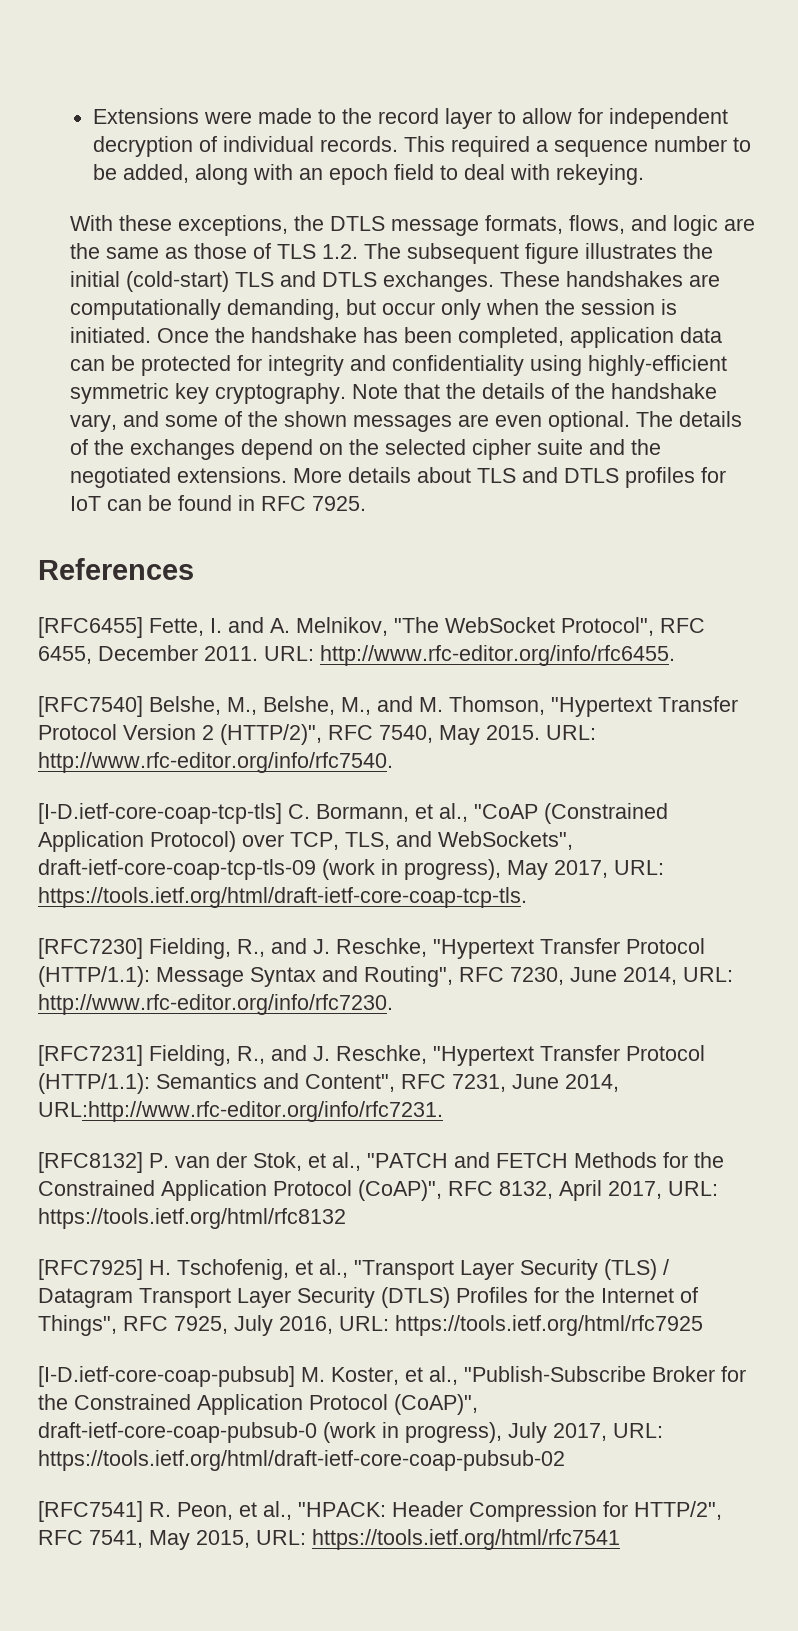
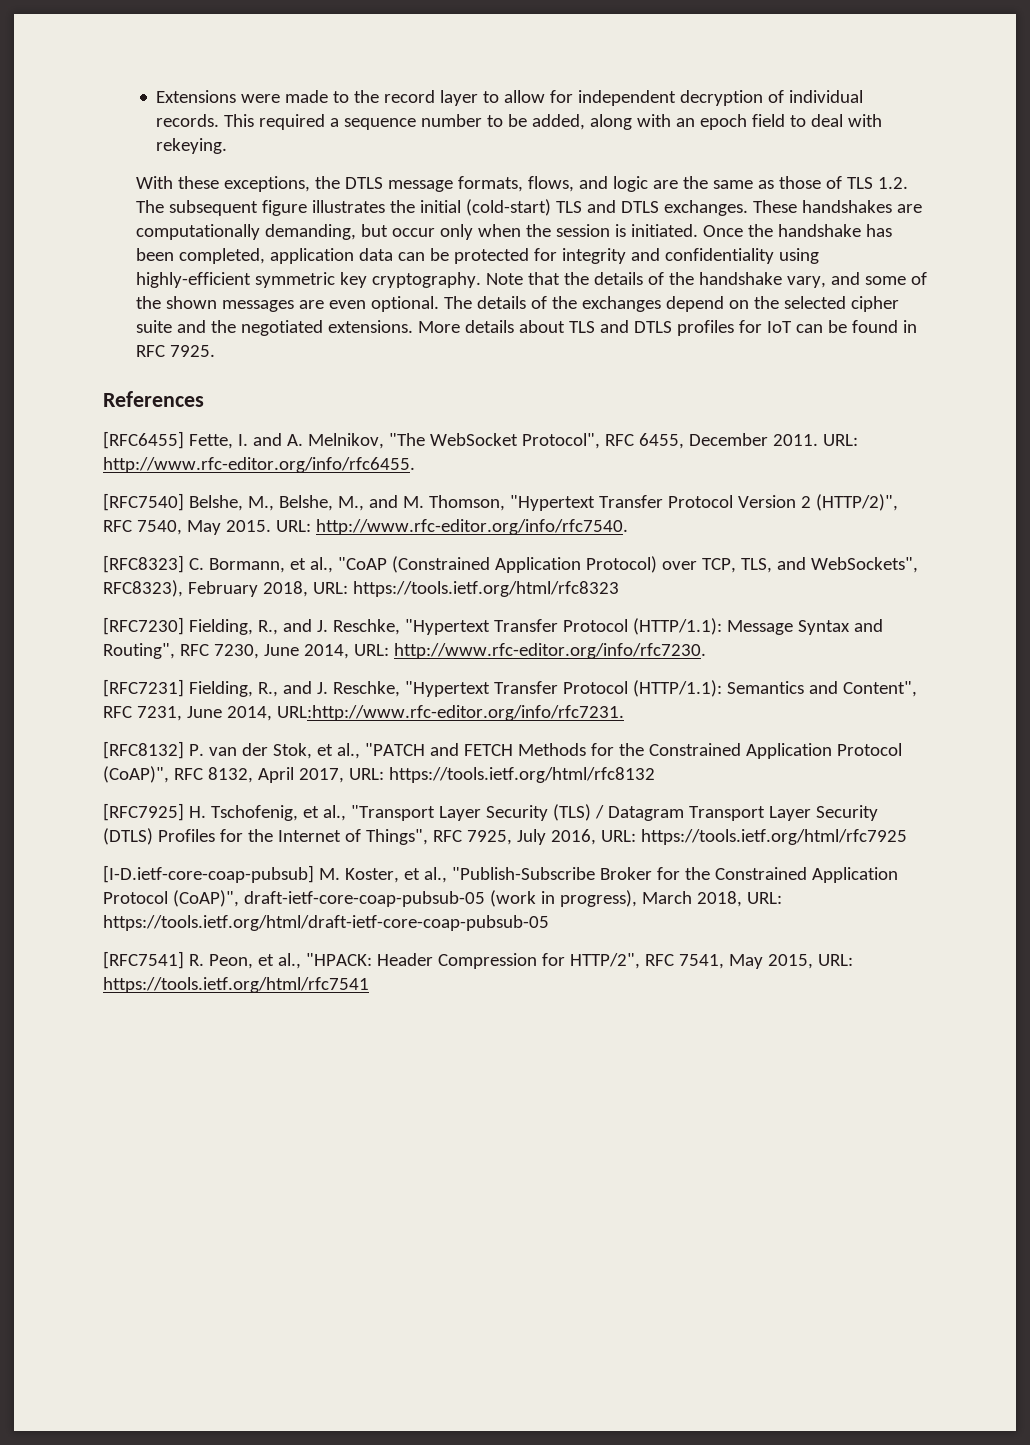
[38,803,282,824] [I-D.ietf-core-coap-tcp-tls] -> [103,555,184,573] [RFC8323]
[38,859,664,880] [38,887,527,908] draft-ietf-core-coap-tcp-tls-09 (work in progress), May 2017, URL: https://tools.ietf.org/html/draft-ietf-core-coap-tcp-tls. -> [103,580,619,597] RFC8323), February 2018, URL: https://tools.ietf.org/html/rfc8323
[38,1422,663,1443] [38,1450,565,1471] draft-ietf-core-coap-pubsub-0 (work in progress), July 2017, URL: https://tools.ietf.org/html/draft-ietf-core-coap-pubsub-02 -> [243,890,782,907] [103,915,549,931] draft-ietf-core-coap-pubsub-05 (work in progress), March 2018, URL: https://tools.ietf.org/html/draft-ietf-core-coap-pubsub-05

